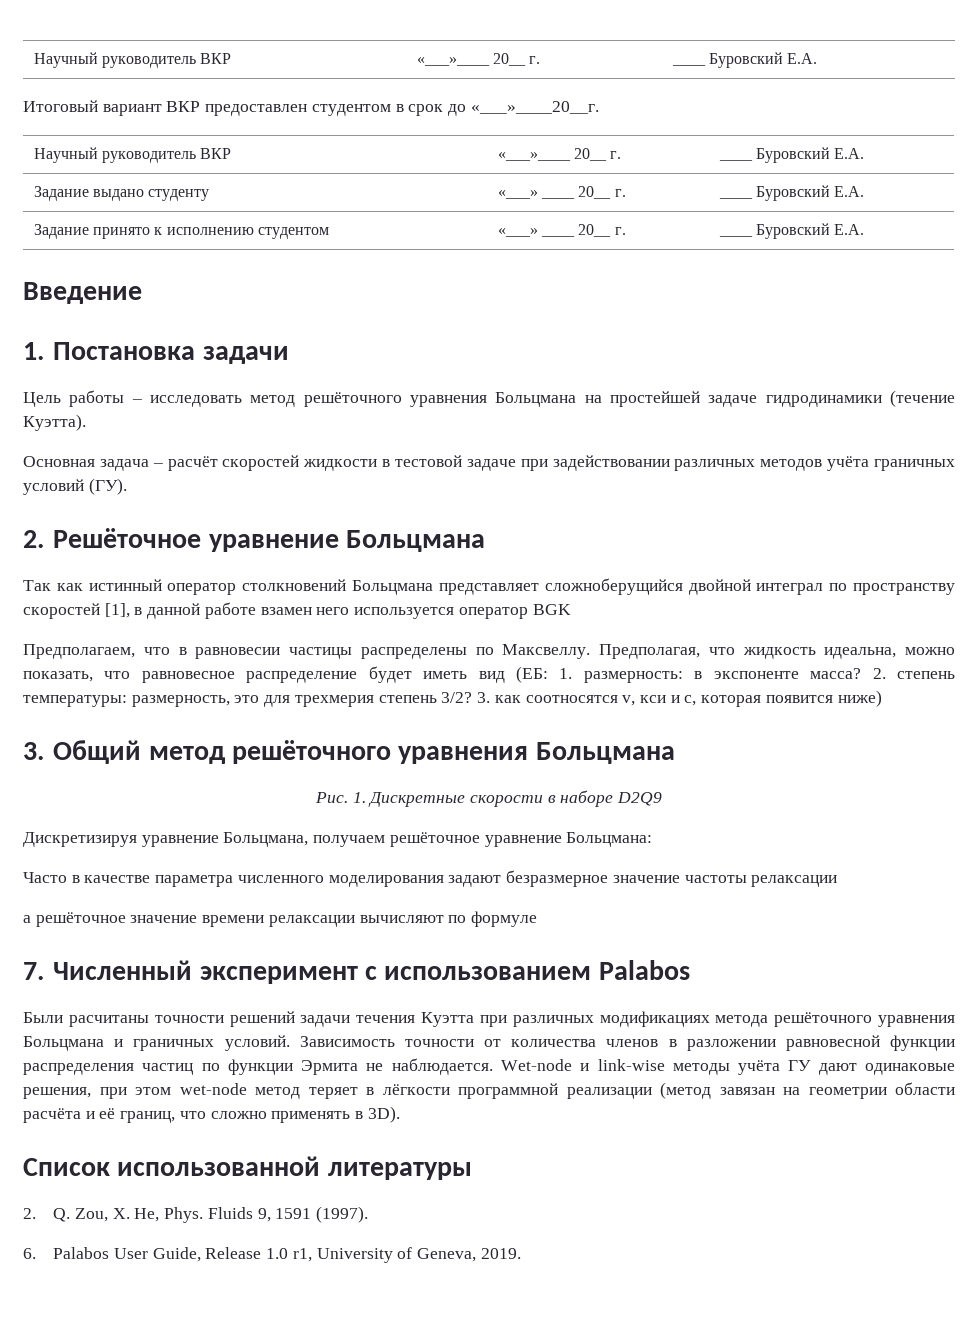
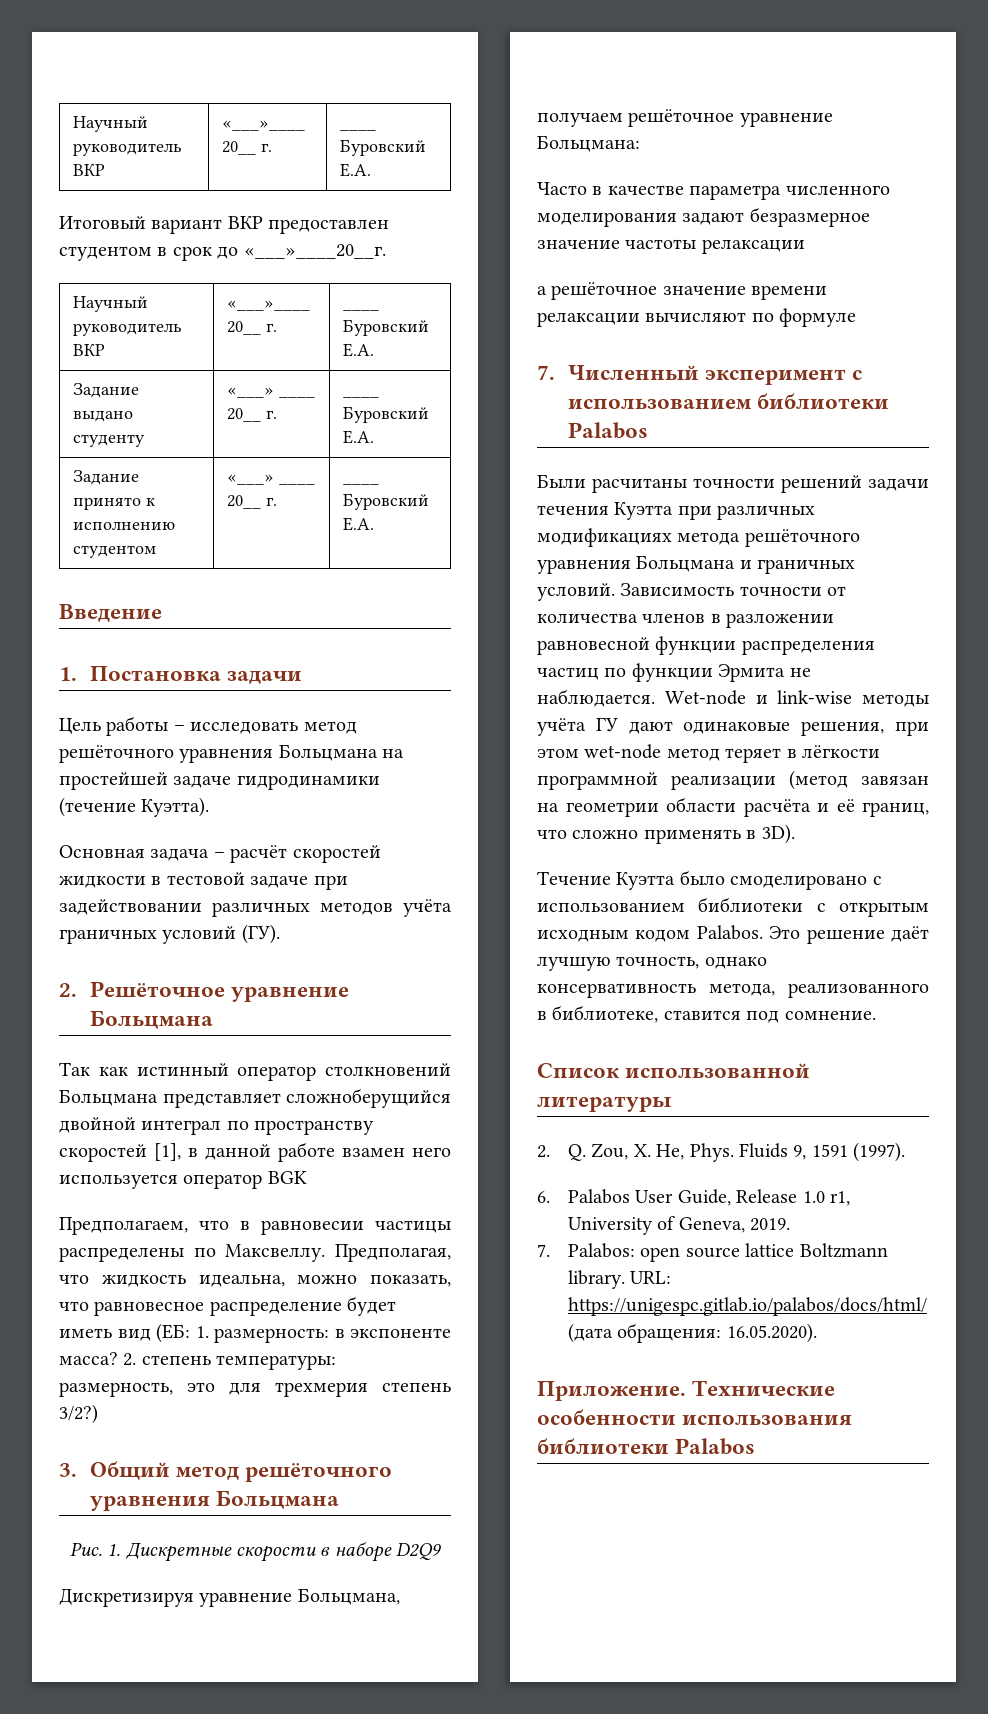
[441,690,882,707] 3/2? 3. как соотносятся v, кси и c, которая появится ниже) -> [59,1404,98,1424] 3/2?)
(592, 973) none -> [757,393,890,409] библиотеки
(400, 1114) none -> [537,870,882,890] [537,897,929,917] [537,925,929,944] [537,956,767,971] [537,983,929,998] [537,1005,876,1023] // Течение Куэтта было смоделировано с использованием библиотеки с открытым исходным кодом Palabos. Это решение даёт лучшую точность, однако консервативность метода, реализованного в библиотеке, ставится под сомнение.
(521, 1253) none -> [537,1243,888,1262] [567,1270,672,1289] [567,1297,927,1316] [567,1323,817,1343] [537,1380,836,1401] [537,1409,853,1425] [537,1438,756,1455] // 7. Palabos: open source lattice Boltzmann library. URL: https://unigespc.gitlab.io/palabos/docs/html/ (дата обращения: 16.05.2020). // Приложение. Технические особенности использования библиотеки Palabos

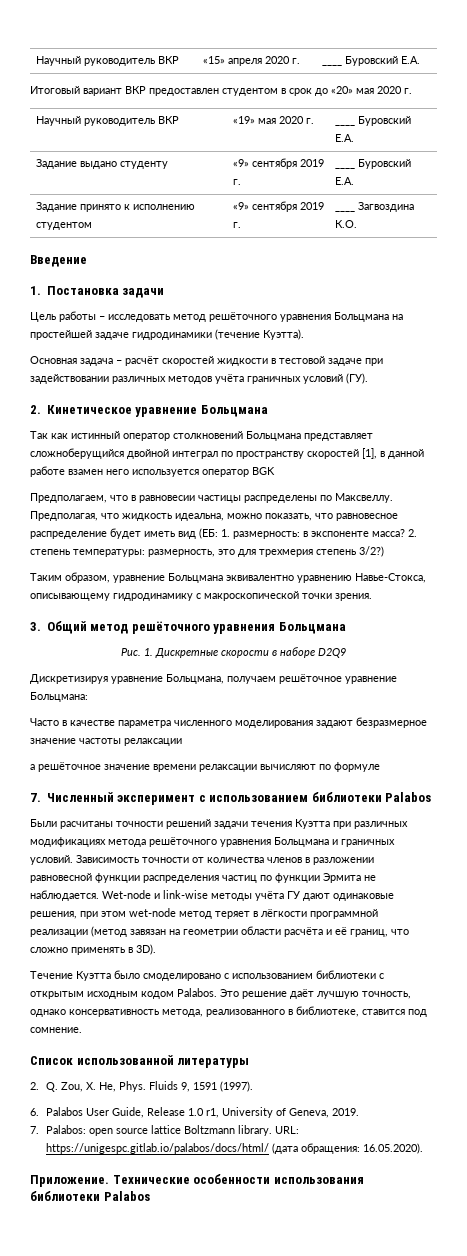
[72,116,148,132] [72,143,181,156] [72,164,105,176] [221,120,305,131] [221,141,256,155] Научный руководитель ВКР | «___»____ 20__ -> [35,56,179,66] [202,56,290,66] Научный руководитель ВКР | «15» апреля 2020
[243,244,386,259] [72,296,148,312] [72,323,181,336] [72,344,105,356] [226,300,310,311] [226,321,261,335] «___»____20__г. // Научный руководитель ВКР | «___»____ 20__ -> [331,86,412,94] [35,116,179,126] [232,116,304,124] «20» мая 2020 г. // Научный руководитель ВКР | «19» мая 2020
[226,387,315,398] [226,408,261,422] «___» ____ 20__ -> [232,158,324,169] «9» сентября 2019
[226,474,315,485] [226,495,277,509] [342,482,379,485] [342,493,429,510] [342,517,374,531] «___» ____ 20__ г. | ____ Буровский Е.А. -> [232,201,324,212] [232,222,241,228] [334,202,414,212] [334,220,357,228] «9» сентября 2019 г. | ____ Загвоздина К.О.
[89,981,225,997] Решёточное -> [46,405,132,414] Кинетическое
(98, 1414) none -> [30,572,426,583] [30,591,372,601] // Таким образом, уравнение Больцмана эквивалентно уравнению Навье-Стокса, описывающему гидродинамику с макроскопической точки зрения.

